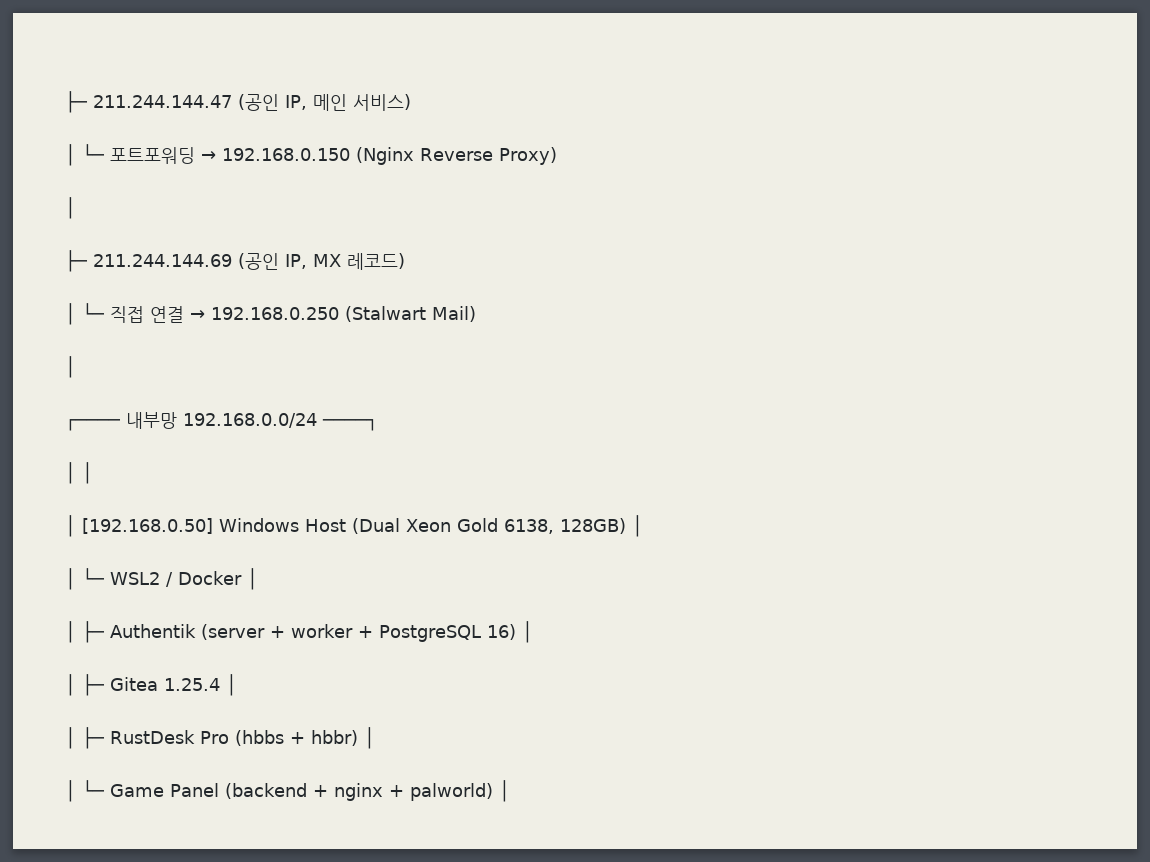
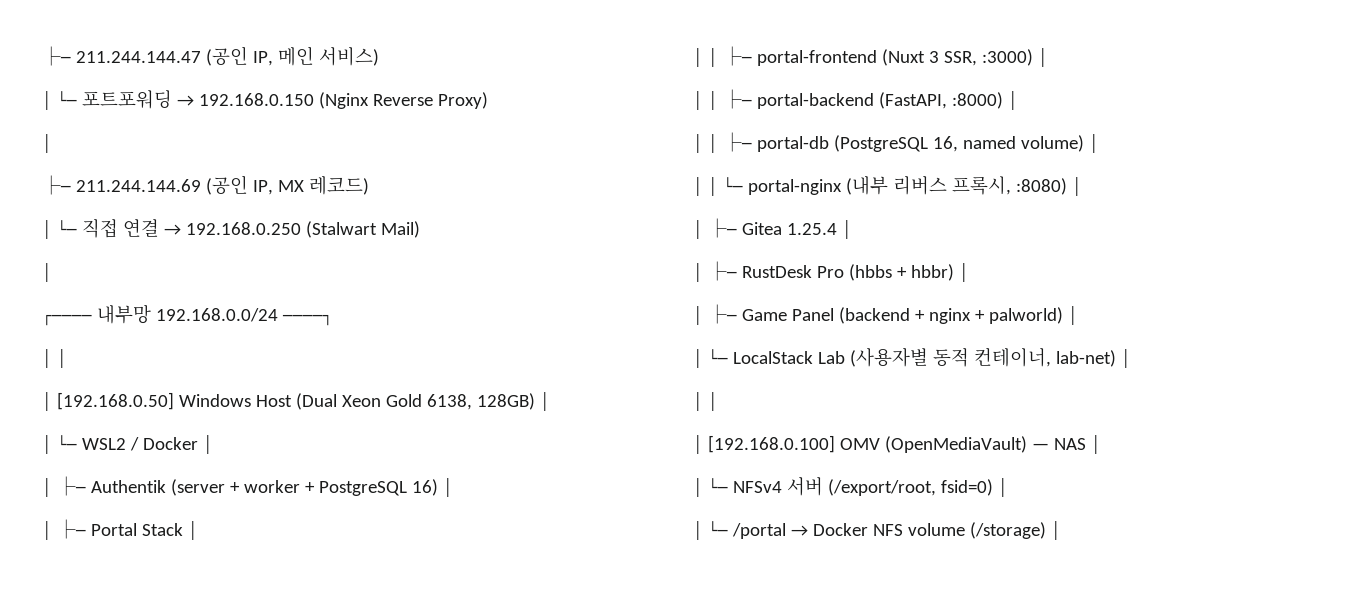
(533, 632) none -> [42,519,198,540] [693,46,1048,67] [693,89,1018,110] [693,132,1099,153] [693,176,1082,196] // │ ├─ Portal Stack │ // │ │ ├─ portal-frontend (Nuxt 3 SSR, :3000) │ // │ │ ├─ portal-backend (FastAPI, :8000) │ // │ │ ├─ portal-db (PostgreSQL 16, named volume) │ // │ │ └─ portal-nginx (내부 리버스 프록시, :8080) │
[82,780,105,797] └─ -> [707,304,737,324] ├─
(510, 791) none -> [693,347,1131,368] [693,392,718,411] [693,435,1101,454] [693,477,1008,497] [693,521,1061,540] // │ └─ LocalStack Lab (사용자별 동적 컨테이너, lab-net) │ // │ │ // │ [192.168.0.100] OMV (OpenMediaVault) — NAS │ // │ └─ NFSv4 서버 (/export/root, fsid=0) │ // │ └─ /portal → Docker NFS volume (/storage) │

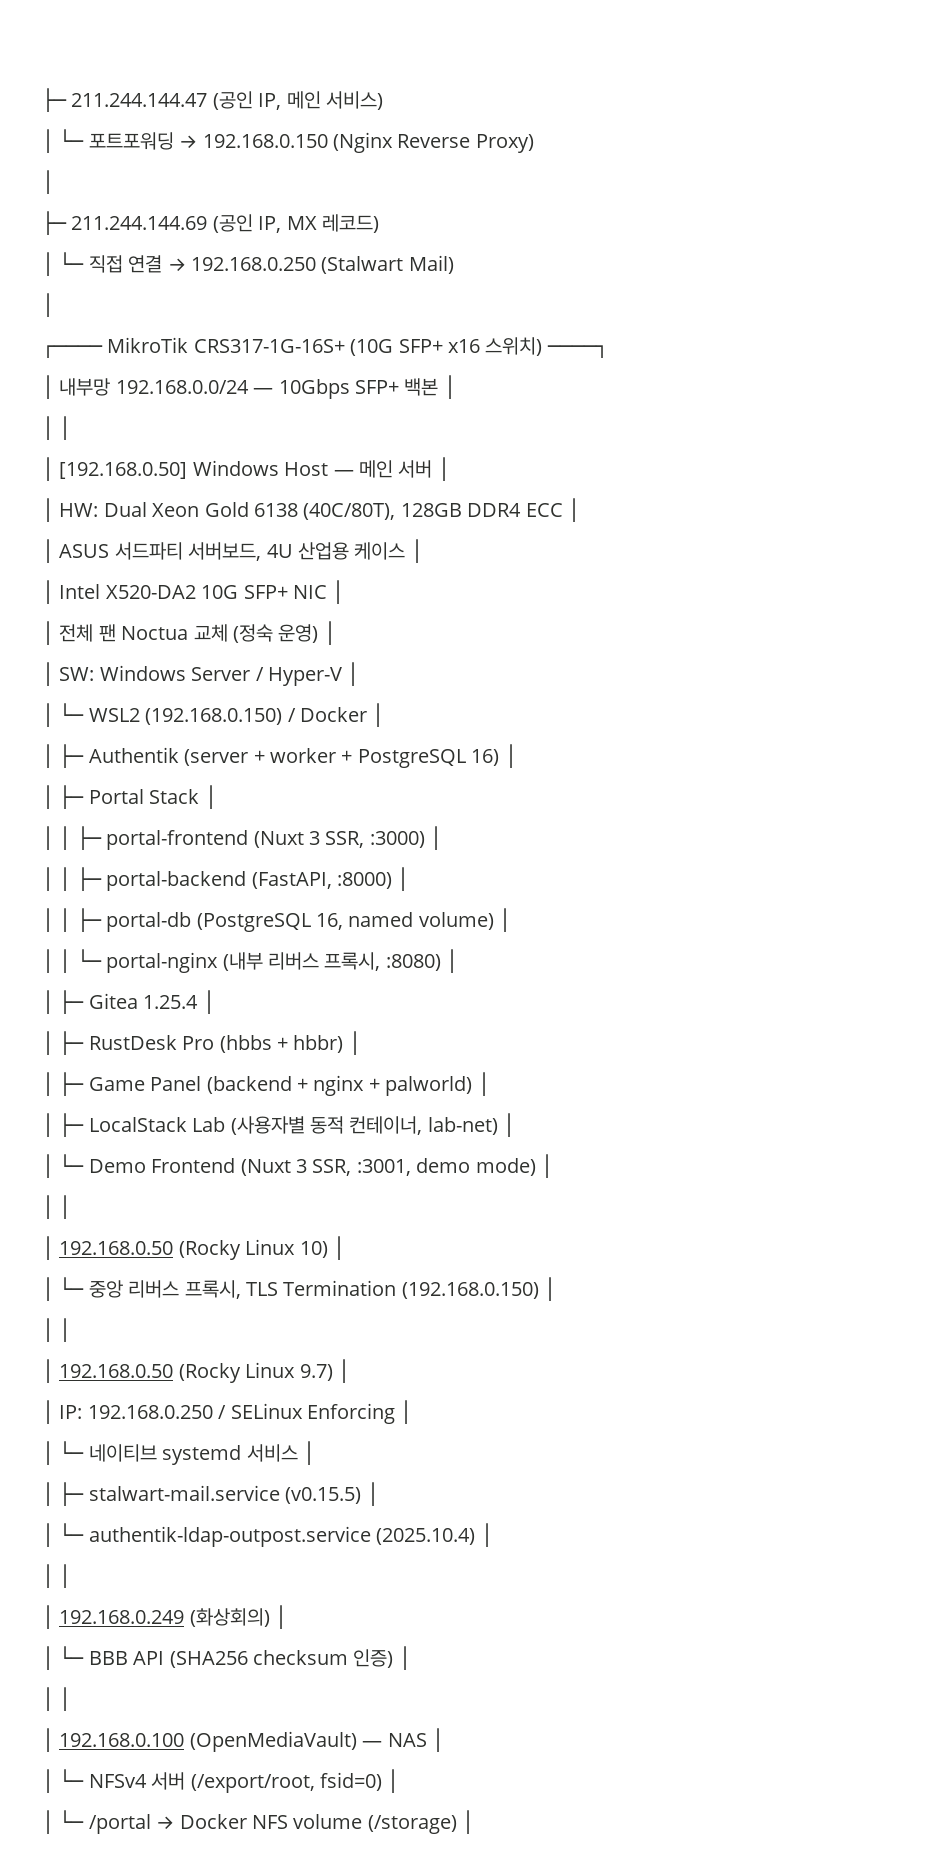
[96,304,333,326] 내부망 192.168.0.0/24 ────┐ -> [107,337,608,358] [42,375,456,399] MikroTik CRS317-1G-16S+ (10G SFP+ x16 스위치) ────┐ // │ 내부망 192.168.0.0/24 — 10Gbps SFP+ 백본 │
[295,393,535,410] (Dual Xeon Gold 6138, 128GB) -> [333,457,450,481] [42,498,580,522] [42,539,423,563] [42,580,345,604] [42,621,336,645] [42,662,342,686] — 메인 서버 │ // │ HW: Dual Xeon Gold 6138 (40C/80T), 128GB DDR4 ECC │ // │ ASUS 서드파티 서버보드, 4U 산업용 케이스 │ // │ Intel X520-DA2 10G SFP+ NIC │ // │ 전체 팬 Noctua 교체 (정숙 운영) │ // │ SW: Windows Server / Hyper-V
(126, 444) none -> [145,708,283,725] (192.168.0.150)
[707,349,728,364] └─ -> [59,1113,85,1137] ├─
[707,392,718,411] [693,435,880,454] │ // │ [192.168.0.100] OMV -> [59,1154,553,1178] [42,1195,72,1219] [42,1236,345,1260] [42,1277,557,1301] [42,1318,72,1342] [42,1359,350,1383] [42,1400,413,1424] [42,1441,315,1465] [42,1482,379,1506] [42,1523,493,1547] [42,1564,72,1588] [42,1605,288,1629] [42,1646,411,1670] [42,1687,72,1711] [42,1728,185,1752] └─ Demo Frontend (Nuxt 3 SSR, :3001, demo mode) │ // │ │ // │ 192.168.0.50 (Rocky Linux 10) │ // │ └─ 중앙 리버스 프록시, TLS Termination (192.168.0.150) │ // │ │ // │ 192.168.0.50 (Rocky Linux 9.7) │ // │ IP: 192.168.0.250 / SELinux Enforcing │ // │ └─ 네이티브 systemd 서비스 │ // │ ├─ stalwart-mail.service (v0.15.5) │ // │ └─ authentik-ldap-outpost.service (2025.10.4) │ // │ │ // │ 192.168.0.249 (화상회의) │ // │ └─ BBB API (SHA256 checksum 인증) │ // │ │ // │ 192.168.0.100

